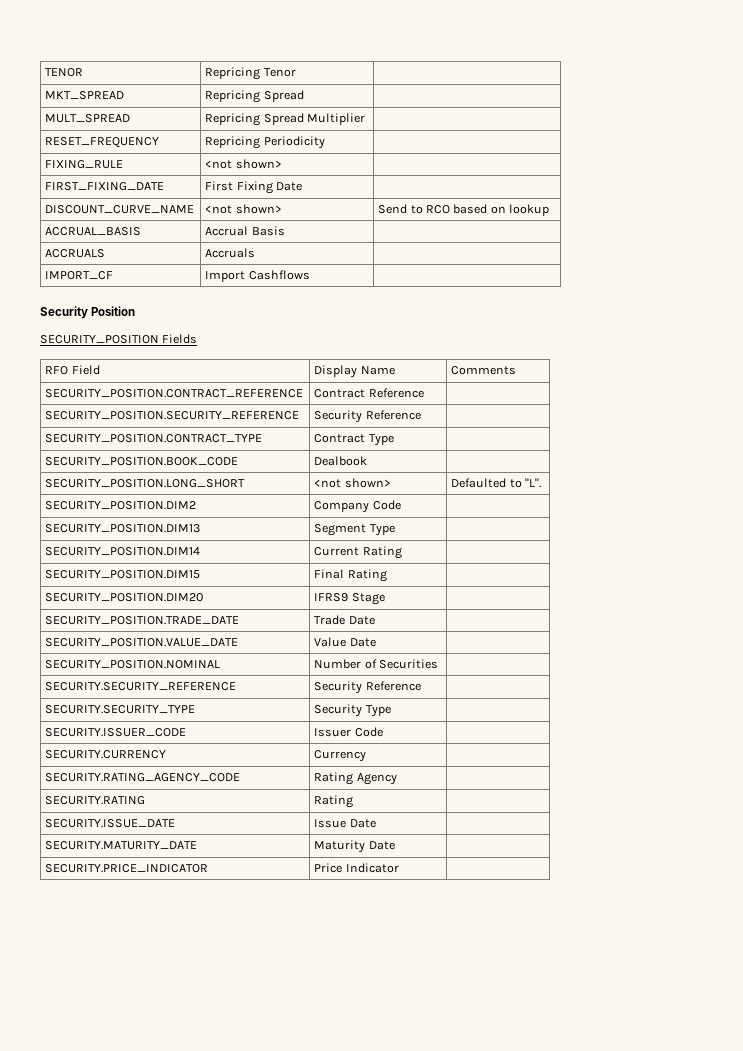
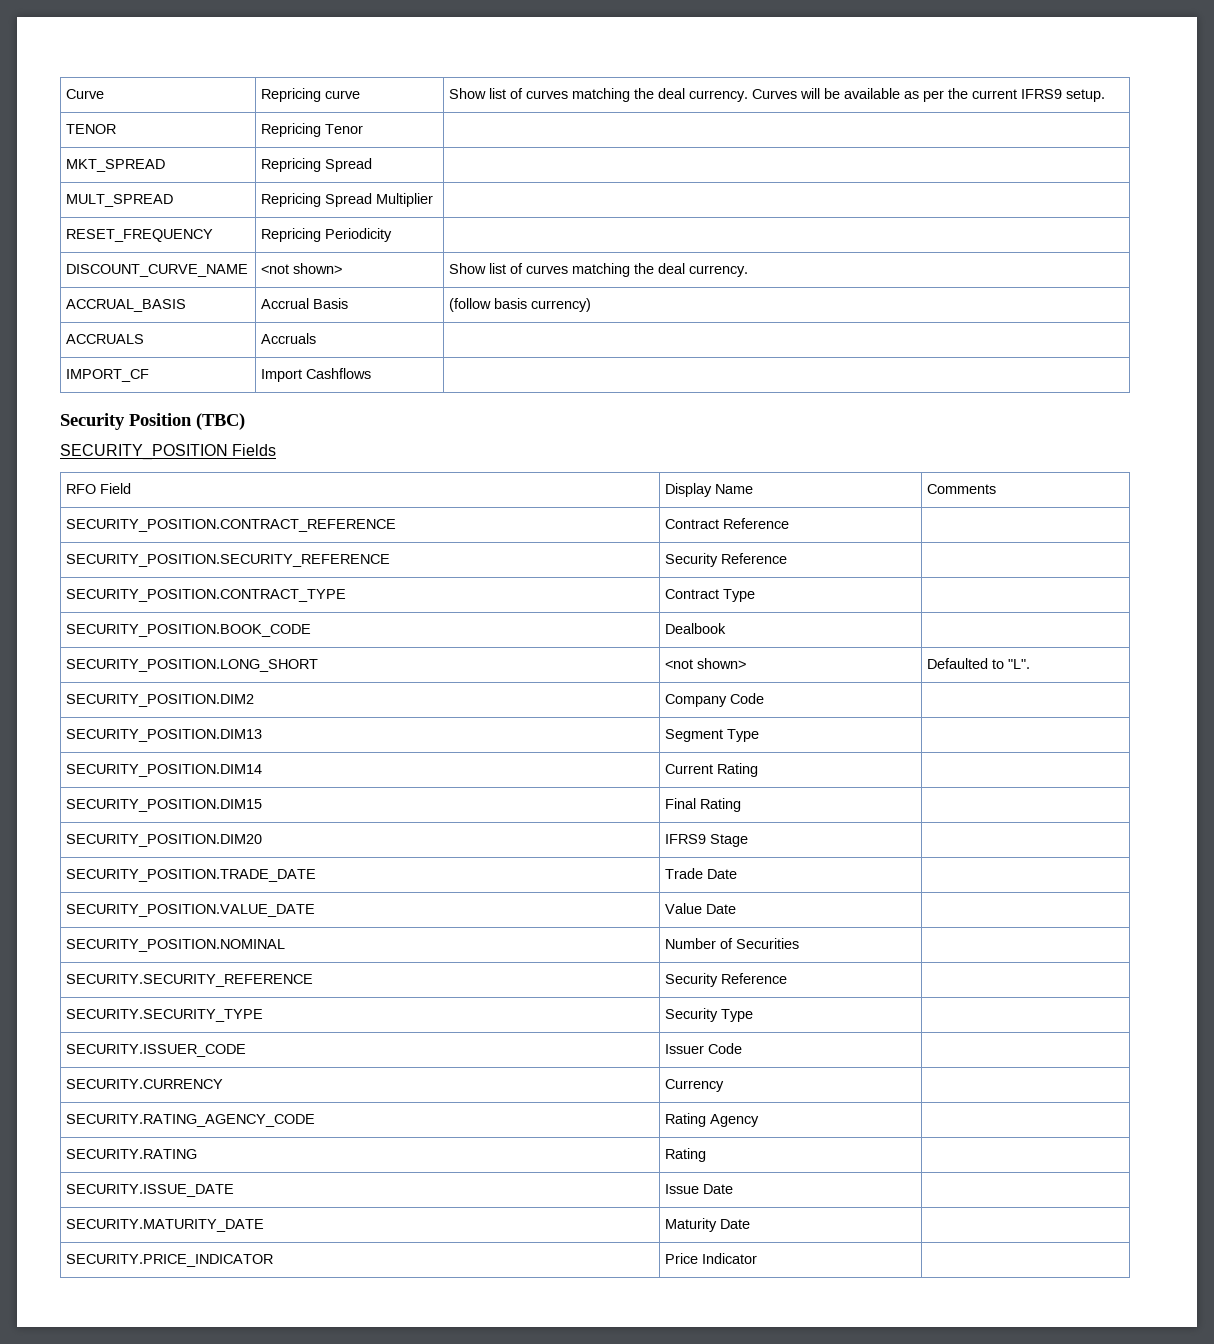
(45, 72) none -> [66,89,105,99] [261,88,361,102] [449,88,1106,102] Curve | Repricing curve | Show list of curves matching the deal currency. Curves will be available as per the current IFRS9 setup. //
[45,160,124,169] [205,159,282,169] [45,182,165,191] [205,181,302,194] [45,205,195,214] [205,204,282,214] [378,204,550,216] FIXING_RULE | <not shown> | // FIRST_FIXING_DATE | First Fixing Date | // DISCOUNT_CURVE_NAME | <not shown> | Send to RCO based on lookup -> [66,264,249,277] [261,263,343,274] [449,263,749,277] DISCOUNT_CURVE_NAME | <not shown> | Show list of curves matching the deal currency.
(285, 231) none -> [449,298,592,312] (follow basis currency)
(136, 311) none -> [196,413,245,430] (TBC)

